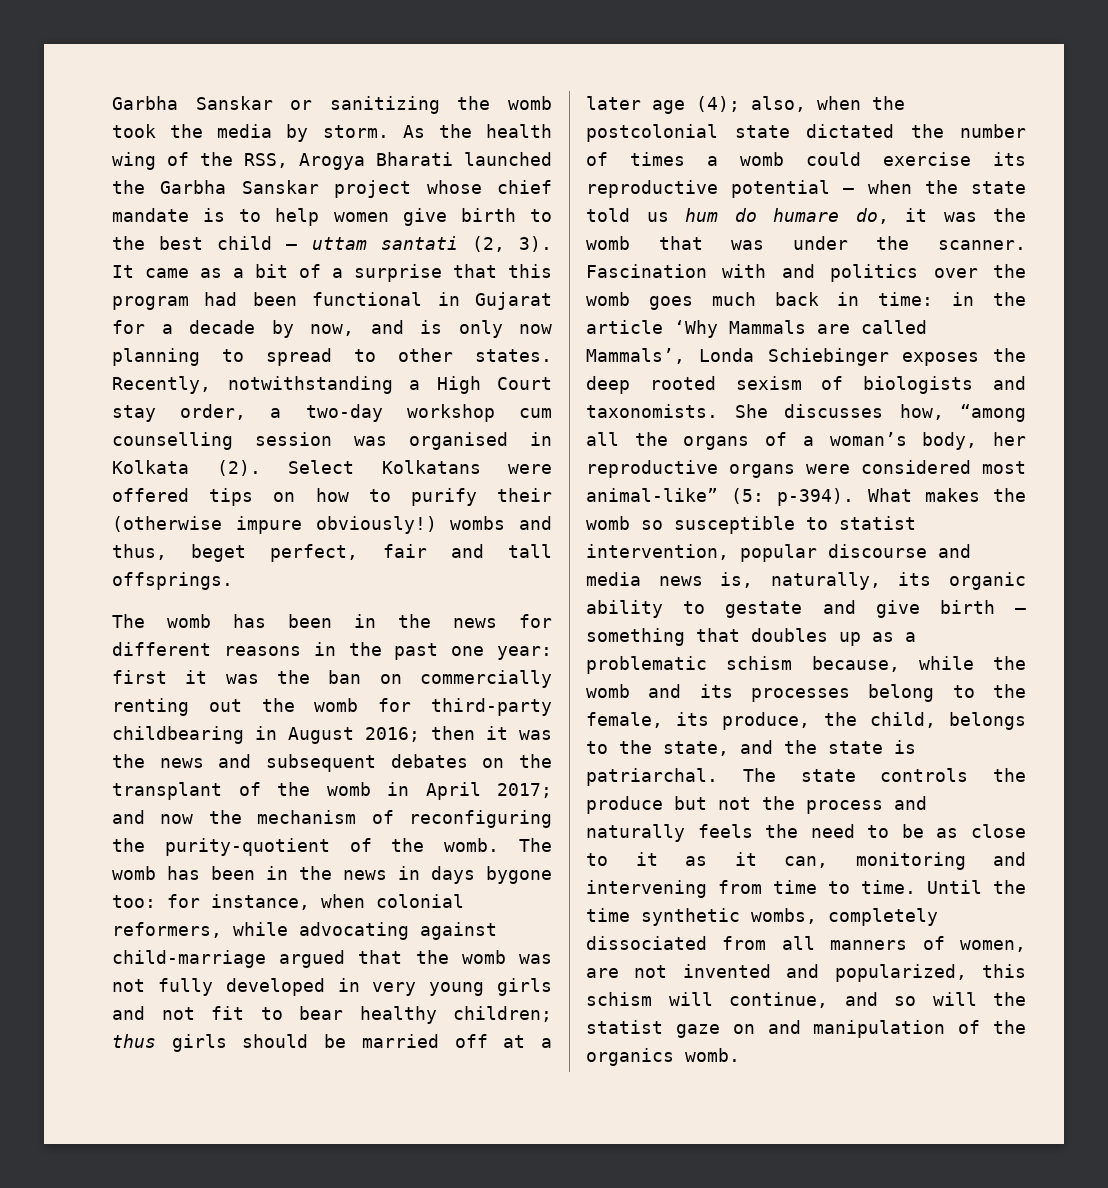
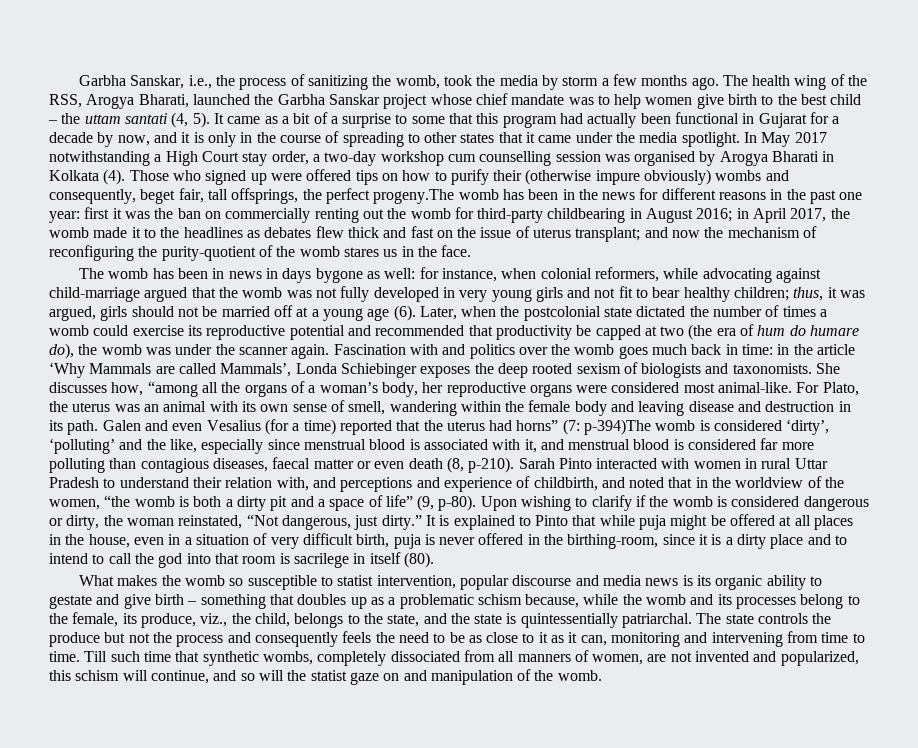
[112,96,313,110] Garbha Sanskar or -> [79,74,305,90] Garbha Sanskar, i.e., the process of
[508,96,552,110] womb -> [395,75,440,89] womb,
[322,124,472,138] storm. As the -> [562,74,748,90] storm a few months ago. The
[376,152,453,166] Bharati -> [138,94,189,108] Bharati,
[203,208,226,222] is -> [568,97,594,105] was
(298, 247) none -> [61,113,81,124] the
[471,236,552,252] (2, 3). -> [171,112,210,128] (4, 5).
(442, 273) none -> [395,114,445,124] to some
(238, 299) none -> [587,113,637,128] actually
(404, 327) none -> [181,132,191,143] it
[519,324,552,334] [112,348,552,366] [112,376,211,394] now planning to spread to other states. Recently, -> [240,131,827,147] in the course of spreading to other states that it came under the media spotlight. In May 2017
[530,432,552,446] [112,460,481,476] in Kolkata (2). Select Kolkatans -> [699,151,835,166] [49,169,267,185] by Arogya Bharati in Kolkata (4). Those who signed up
[315,516,437,534] obviously!) -> [644,169,712,185] obviously)
[112,544,552,562] [112,572,233,590] [112,614,145,628] thus, beget perfect, fair and tall offsprings. // The -> [49,188,455,204] consequently, beget fair, tall offsprings, the perfect progeny.The
[431,726,552,740] [112,754,552,772] [112,782,552,800] then it was the news and subsequent debates on the transplant of the womb in April 2017; -> [736,208,850,223] [49,226,641,242] in April 2017, the womb made it to the headlines as debates flew thick and fast on the issue of uterus transplant;
[444,838,552,852] [112,866,332,880] womb. The womb has been in the -> [299,245,472,257] [79,268,225,279] womb stares us in the face. // The womb has been in
[112,895,156,908] too: -> [366,268,416,279] as well:
[112,1034,156,1048] thus -> [793,287,866,301] [49,306,96,321] thus, it was argued,
(309, 1041) none -> [177,307,199,317] not
[586,96,806,114] later age (4); also, -> [322,305,457,321] young age (6). Later,
[843,180,1026,194] [586,208,1026,224] [586,236,703,250] – when the state told us hum do humare do, it was the womb that -> [347,324,860,340] [49,343,142,359] and recommended that productivity be capped at two (the era of hum do humare do), the womb
[938,240,1026,250] scanner. -> [238,344,330,359] scanner again.
[586,488,855,506] animal-like” (5: p-394). -> [718,382,859,396] [49,400,851,416] [49,419,830,435] [49,438,814,454] [49,457,828,473] [49,476,845,492] [49,495,869,511] [49,514,854,530] [49,533,848,549] [49,552,434,568] animal-like. For Plato, the uterus was an animal with its own sense of smell, wandering within the female body and leaving disease and destruction in its path. Galen and even Vesalius (for a time) reported that the uterus had horns” (7: p-394)The womb is considered ‘dirty’, ‘polluting’ and the like, especially since menstrual blood is associated with it, and menstrual blood is considered far more polluting than contagious diseases, faecal matter or even death (8, p-210). Sarah Pinto interacted with women in rural Uttar Pradesh to understand their relation with, and perceptions and experience of childbirth, and noted that in the worldview of the women, “the womb is both a dirty pit and a space of life” (9, p-80). Upon wishing to clarify if the womb is considered dangerous or dirty, the woman reinstated, “Not dangerous, just dirty.” It is explained to Pinto that while puja might be offered at all places in the house, even in a situation of very difficult birth, puja is never offered in the birthing-room, since it is a dirty place and to intend to call the god into that room is sacrilege in itself (80). //
[720,572,881,590] is, naturally, -> [682,575,693,586] is
(811, 721) none -> [200,613,228,627] viz.,
(916, 747) none -> [520,613,618,628] quintessentially
[586,824,685,842] naturally -> [254,632,338,647] consequently
[927,880,1026,894] [586,908,630,922] Until the time -> [84,651,200,662] Till such time that
[586,1048,674,1066] organics -> (554, 675) none

